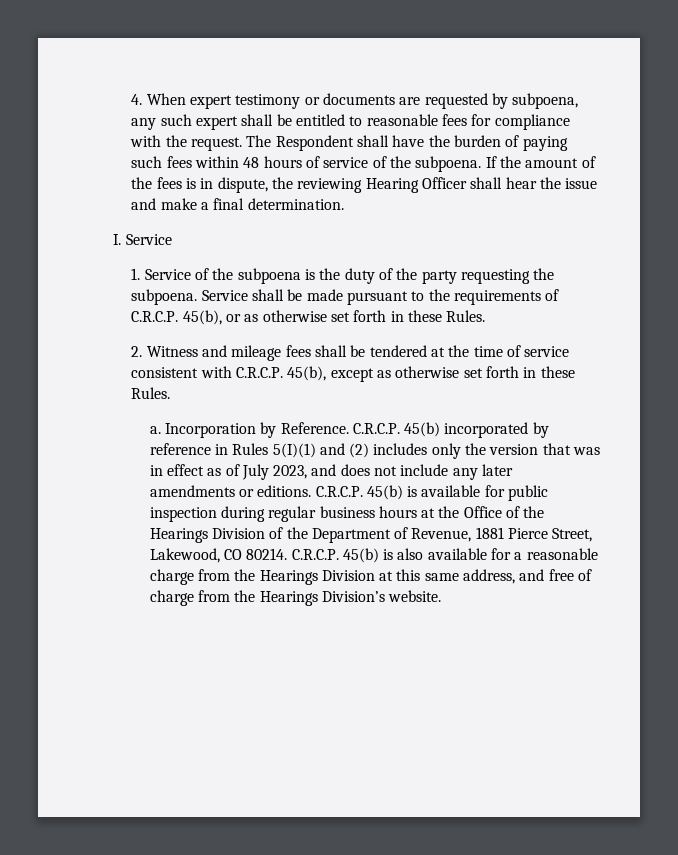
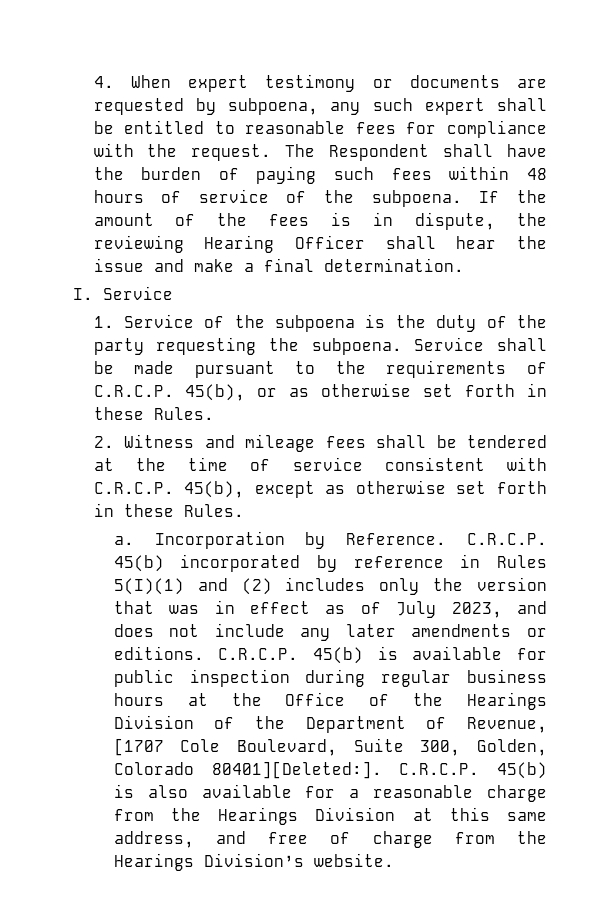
[475,527,593,542] [149,548,288,563] 1881 Pierce Street, Lakewood, CO 80214. -> [113,738,547,756] [113,761,382,779] [1707 Cole Boulevard, Suite 300, Golden, Colorado 80401][Deleted:].

